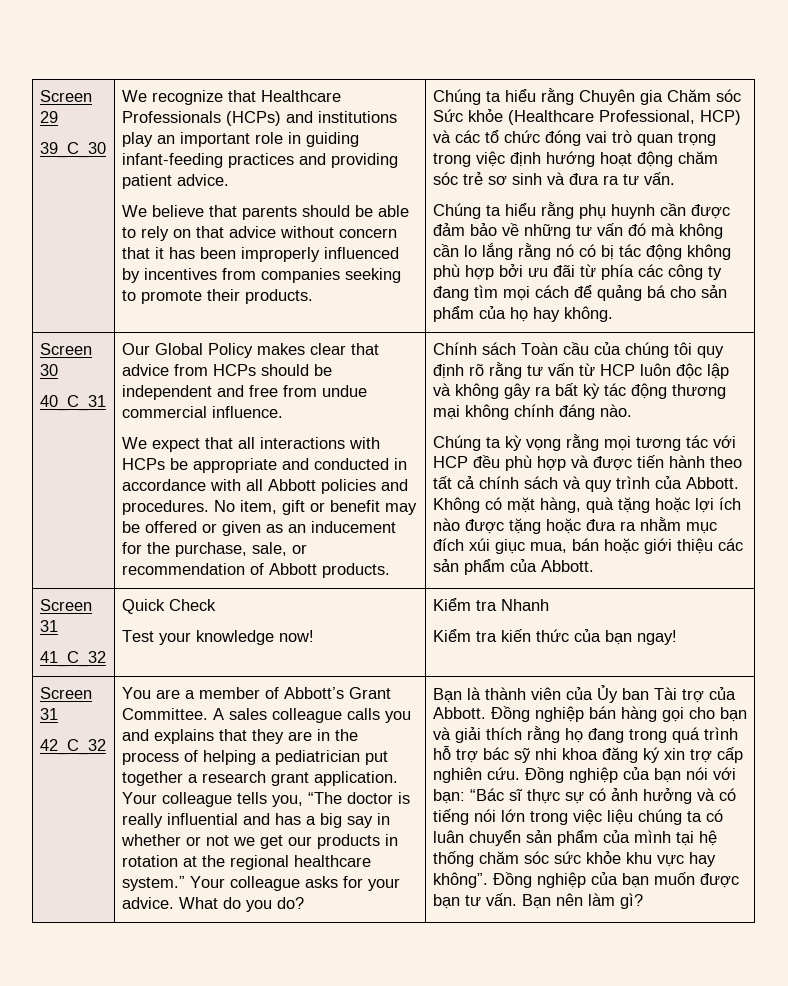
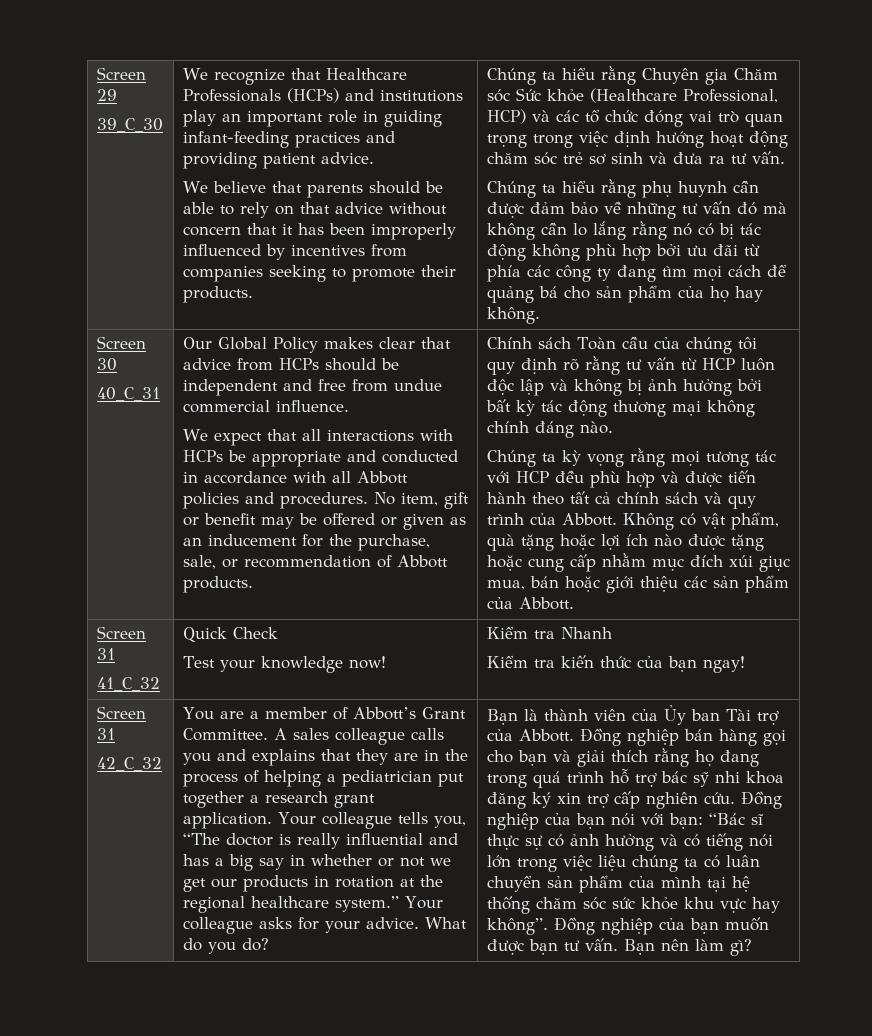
[503,383,551,399] gây ra -> [626,379,762,396] bị ảnh hưởng bởi
[506,497,581,513] mặt hàng, -> [701,512,779,530] vật phẩm,
[585,519,636,531] đưa ra -> [527,554,596,572] cung cấp

